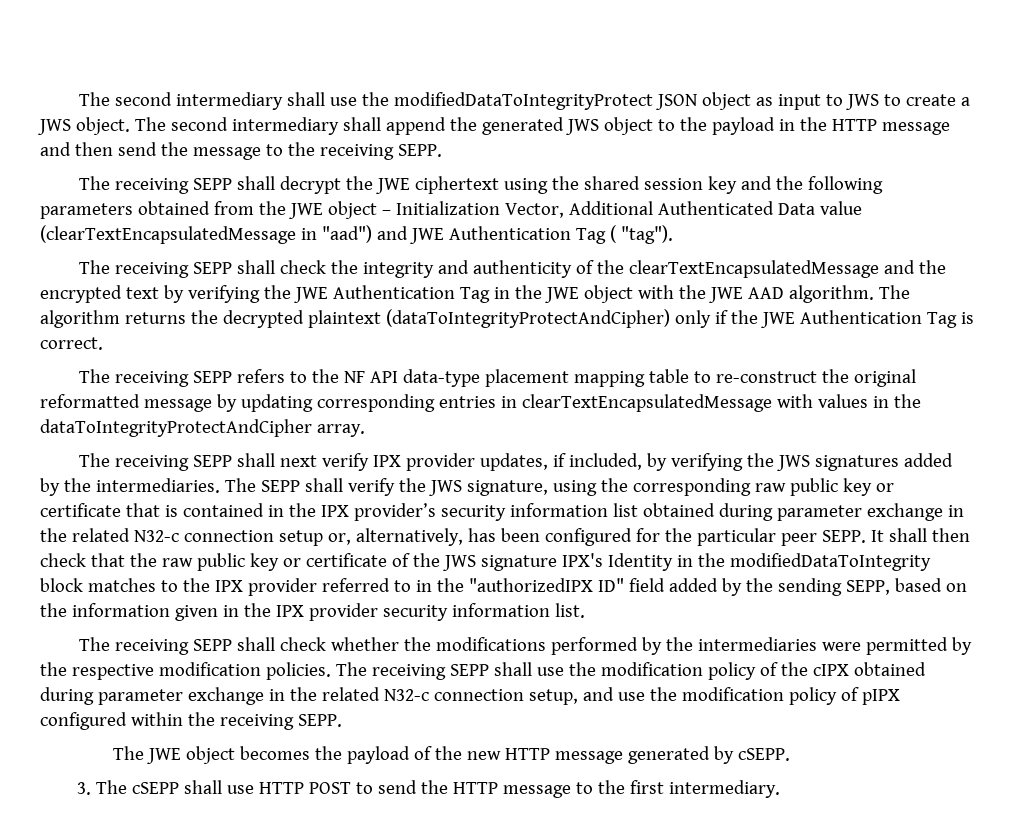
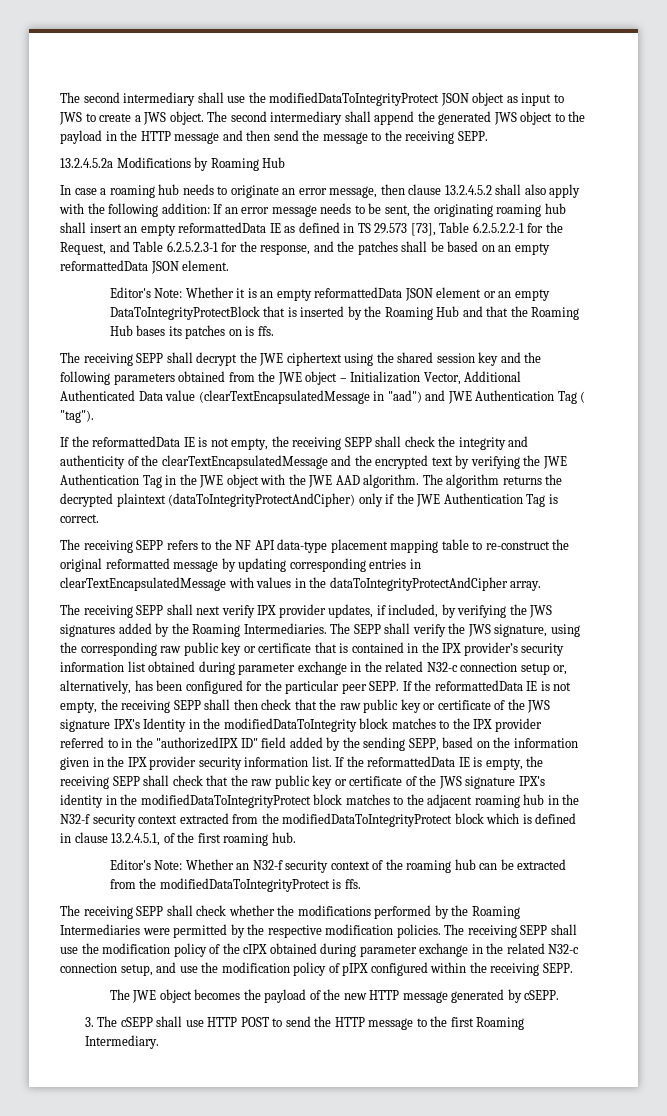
(442, 150) none -> [60,157,286,171] [60,184,581,198] [59,203,566,217] [60,222,563,236] [60,241,550,255] [60,260,230,274] [109,287,550,301] [109,306,580,320] [109,325,274,339] // 13.2.4.5.2a Modifications by Roaming Hub // In case a roaming hub needs to originate an error message, then clause 13.2.4.5.2 shall also apply with the following addition: If an error message needs to be sent, the originating roaming hub shall insert an empty reformattedData IE as defined in TS 29.573 [73], Table 6.2.5.2.2-1 for the Request, and Table 6.2.5.2.3-1 for the response, and the patches shall be based on an empty reformattedData JSON element. // Editor's Note: Whether it is an empty reformattedData JSON element or an empty DataToIntegrityProtectBlock that is inserted by the Roaming Hub and that the Roaming Hub bases its patches on is ffs.
[79,260,111,274] The -> [60,436,289,450] If the reformattedData IE is not empty, the
[95,478,220,493] intermediaries. -> [192,623,327,637] Roaming Intermediaries.
[870,530,884,542] It -> [402,680,572,691] [60,699,201,713] If the reformattedData IE is not empty, the receiving SEPP
(585, 610) none -> [335,756,544,770] [60,775,545,789] [60,794,580,808] [60,813,577,827] [60,832,296,846] [109,859,567,873] [109,878,361,892] If the reformattedData IE is empty, the receiving SEPP shall check that the raw public key or certificate of the JWS signature IPX's identity in the modifiedDataToIntegrityProtect block matches to the adjacent roaming hub in the N32-f security context extracted from the modifiedDataToIntegrityProtect block which is defined in clause 13.2.4.5.1, of the first roaming hub. // Editor's Note: Whether an N32-f security context of the roaming hub can be extracted from the modifiedDataToIntegrityProtect is ffs.
[698,637,818,651] intermediaries -> [471,906,520,919] [60,924,140,935] Roaming Intermediaries
[668,780,780,798] intermediary. -> [476,1017,525,1030] [84,1035,159,1049] Roaming Intermediary.

